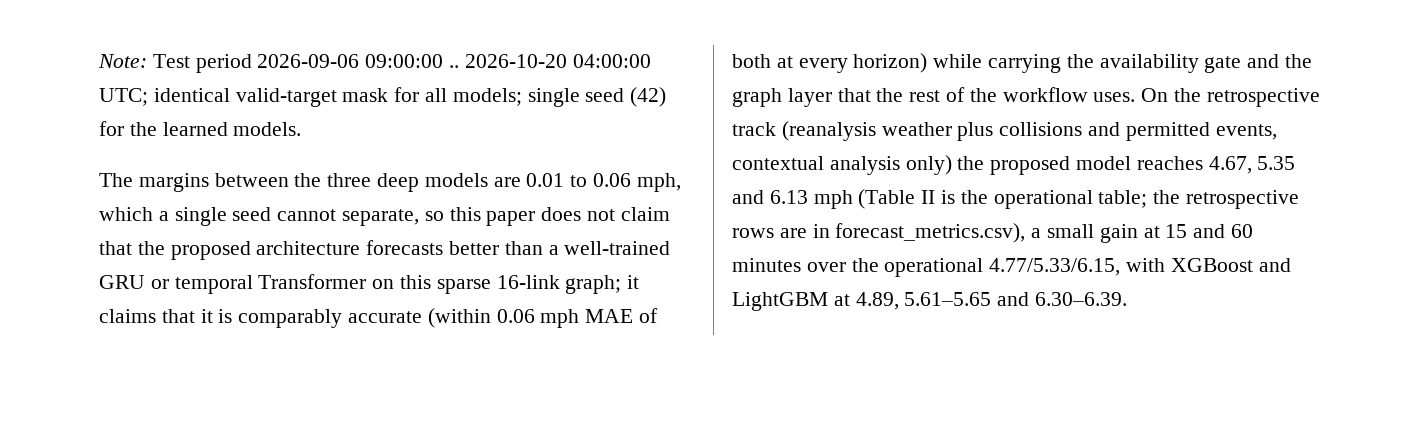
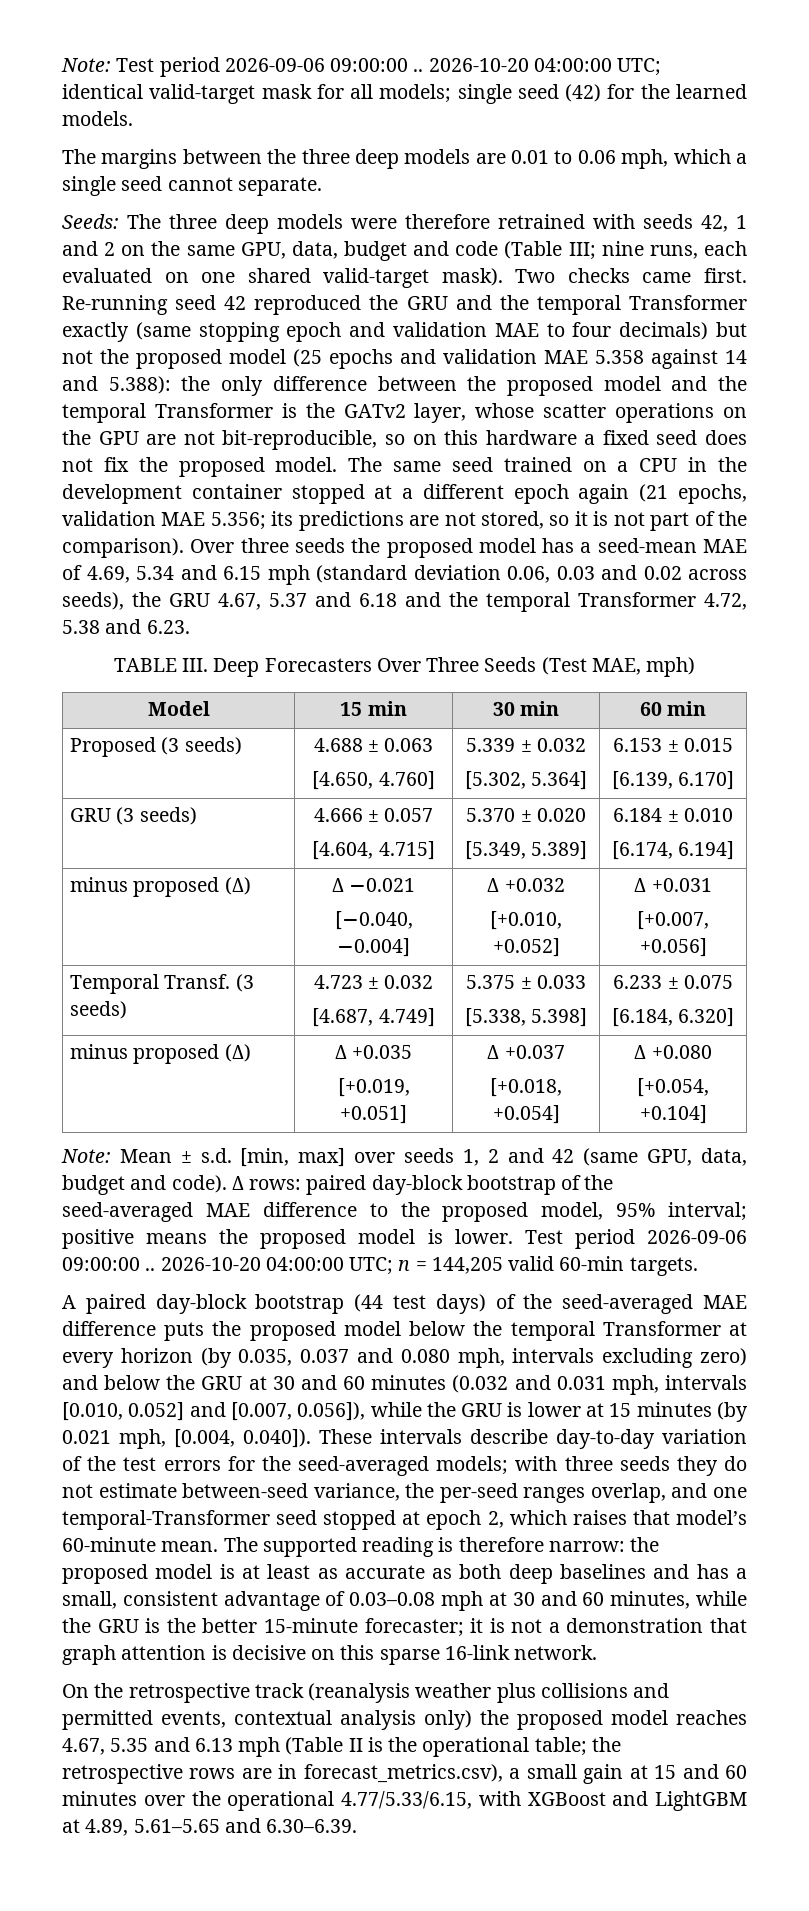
[342,207,670,226] [99,240,671,260] [99,274,640,294] [99,308,659,328] [732,53,1313,73] [732,87,1136,107] separate, so this paper does not claim that the proposed architecture forecasts better than a well-trained GRU or temporal Transformer on this sparse 16-link graph; it claims that it is comparably accurate (within 0.06 mph MAE of both at every horizon) while carrying the availability gate and the graph layer that the rest of the workflow uses. -> [237,177,322,196] [62,214,747,234] [62,241,747,261] [62,268,747,288] [62,295,747,315] [62,322,747,342] [62,349,747,369] [62,376,748,396] [62,403,748,423] [62,430,748,450] [62,457,747,477] [62,484,748,504] [62,511,748,531] [62,538,747,558] [62,565,747,585] [62,592,747,612] [62,619,190,634] [113,657,696,677] [147,701,210,716] [340,701,407,716] [492,701,560,716] [639,701,707,716] [70,737,242,757] [313,738,434,752] [312,771,435,790] [466,738,586,752] [464,771,588,790] [613,738,733,752] [611,771,735,790] [70,807,197,825] [313,808,434,822] [312,841,435,860] [466,808,586,822] [464,841,588,860] [613,808,733,822] [611,841,735,860] [70,877,251,897] [331,878,416,892] [334,911,413,930] [337,938,410,957] [487,878,565,892] [490,911,562,930] [492,938,560,957] [634,878,712,892] [637,911,709,930] [639,938,707,957] [70,974,254,994] [70,1001,128,1019] [313,975,434,989] [312,1008,435,1027] [466,975,586,989] [464,1008,588,1027] [613,975,733,989] [611,1008,735,1027] [70,1044,251,1064] [334,1045,413,1059] [337,1078,410,1097] [340,1105,407,1124] [487,1045,565,1059] [490,1078,562,1097] [492,1105,560,1124] [634,1045,712,1059] [637,1078,709,1097] [639,1105,707,1124] [61,1148,747,1167] [62,1175,614,1195] [62,1202,747,1222] [62,1229,747,1249] [62,1256,698,1276] [62,1294,747,1314] [62,1321,747,1341] [62,1348,747,1368] [62,1375,747,1395] [62,1402,748,1422] [62,1429,747,1449] [62,1456,747,1476] [62,1483,747,1503] [62,1510,747,1530] [62,1537,660,1557] [62,1564,747,1584] [62,1591,748,1611] [62,1618,747,1637] [62,1645,598,1665] separate. // Seeds: The three deep models were therefore retrained with seeds 42, 1 and 2 on the same GPU, data, budget and code (Table III; nine runs, each evaluated on one shared valid-target mask). Two checks came first. Re-running seed 42 reproduced the GRU and the temporal Transformer exactly (same stopping epoch and validation MAE to four decimals) but not the proposed model (25 epochs and validation MAE 5.358 against 14 and 5.388): the only difference between the proposed model and the temporal Transformer is the GATv2 layer, whose scatter operations on the GPU are not bit-reproducible, so on this hardware a fixed seed does not fix the proposed model. The same seed trained on a CPU in the development container stopped at a different epoch again (21 epochs, validation MAE 5.356; its predictions are not stored, so it is not part of the comparison). Over three seeds the proposed model has a seed-mean MAE of 4.69, 5.34 and 6.15 mph (standard deviation 0.06, 0.03 and 0.02 across seeds), the GRU 4.67, 5.37 and 6.18 and the temporal Transformer 4.72, 5.38 and 6.23. // TABLE III. Deep Forecasters Over Three Seeds (Test MAE, mph) // Model | 15 min | 30 min | 60 min // Proposed (3 seeds) | 4.688 ± 0.063 // [4.650, 4.760] | 5.339 ± 0.032 // [5.302, 5.364] | 6.153 ± 0.015 // [6.139, 6.170] // GRU (3 seeds) | 4.666 ± 0.057 // [4.604, 4.715] | 5.370 ± 0.020 // [5.349, 5.389] | 6.184 ± 0.010 // [6.174, 6.194] // minus proposed (Δ) | Δ −0.021 // [−0.040, −0.004] | Δ +0.032 // [+0.010, +0.052] | Δ +0.031 // [+0.007, +0.056] // Temporal Transf. (3 seeds) | 4.723 ± 0.032 // [4.687, 4.749] | 5.375 ± 0.033 // [5.338, 5.398] | 6.233 ± 0.075 // [6.184, 6.320] // minus proposed (Δ) | Δ +0.035 // [+0.019, +0.051] | Δ +0.037 // [+0.018, +0.054] | Δ +0.080 // [+0.054, +0.104] // Note: Mean ± s.d. [min, max] over seeds 1, 2 and 42 (same GPU, data, budget and code). Δ rows: paired day-block bootstrap of the seed-averaged MAE difference to the proposed model, 95% interval; positive means the proposed model is lower. Test period 2026-09-06 09:00:00 .. 2026-10-20 04:00:00 UTC; n = 144,205 valid 60-min targets. // A paired day-block bootstrap (44 test days) of the seed-averaged MAE difference puts the proposed model below the temporal Transformer at every horizon (by 0.035, 0.037 and 0.080 mph, intervals excluding zero) and below the GRU at 30 and 60 minutes (0.032 and 0.031 mph, intervals [0.010, 0.052] and [0.007, 0.056]), while the GRU is lower at 15 minutes (by 0.021 mph, [0.004, 0.040]). These intervals describe day-to-day variation of the test errors for the seed-averaged models; with three seeds they do not estimate between-seed variance, the per-seed ranges overlap, and one temporal-Transformer seed stopped at epoch 2, which raises that model’s 60-minute mean. The supported reading is therefore narrow: the proposed model is at least as accurate as both deep baselines and has a small, consistent advantage of 0.03–0.08 mph at 30 and 60 minutes, while the GRU is the better 15-minute forecaster; it is not a demonstration that graph attention is decisive on this sparse 16-link network. //

